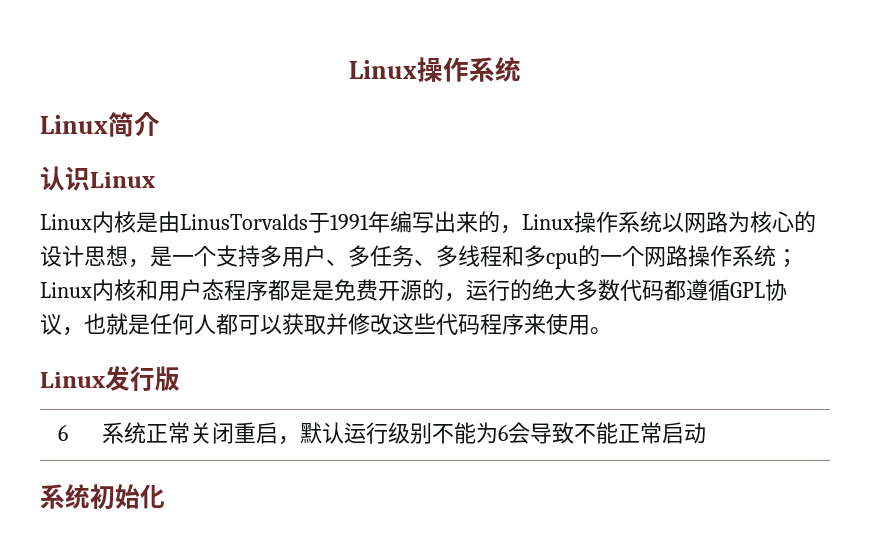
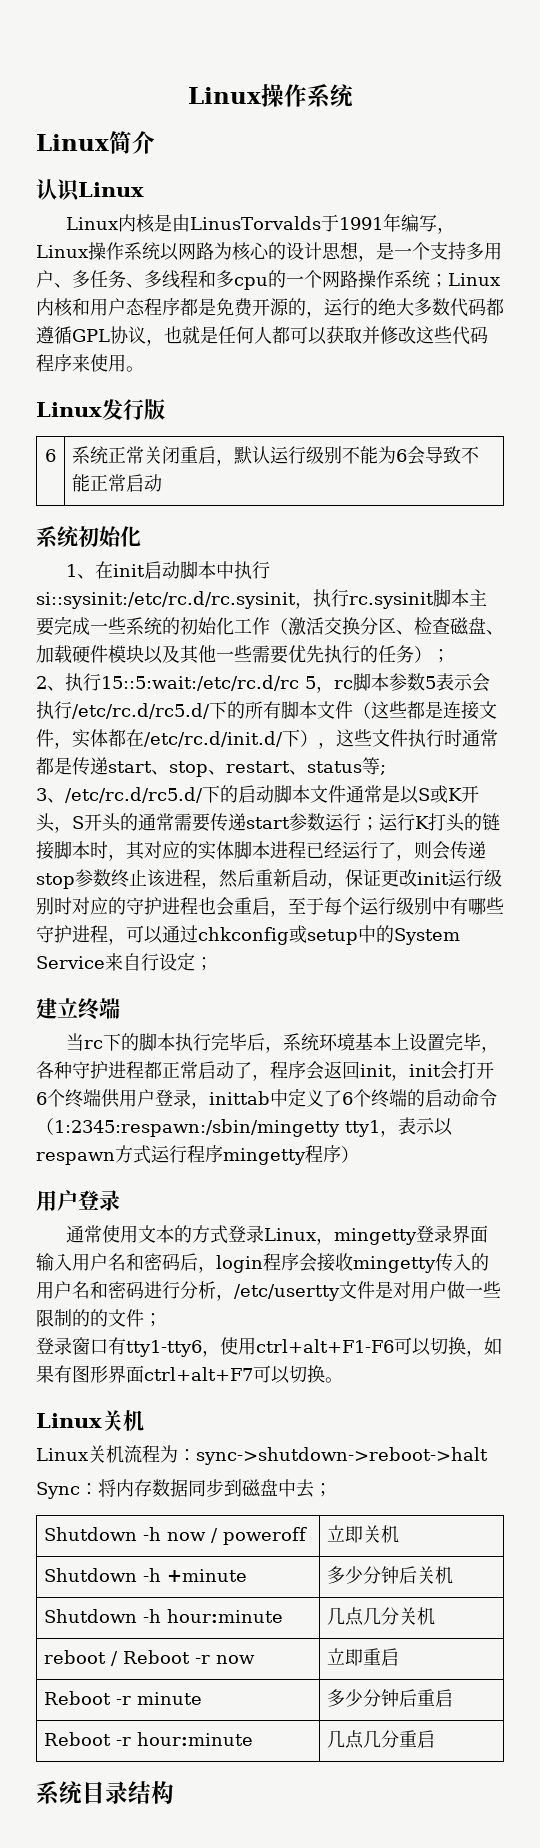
[434,211,500,233] 出来的 -> (438, 223) none
[312,280,334,301] 是 -> (216, 307) none
(165, 496) none -> [66,561,271,579] [36,589,487,609] [36,616,504,636] [36,645,450,664] [36,673,490,693] [36,701,497,720] [36,729,498,749] [36,757,386,777] [36,785,479,804] [36,813,500,833] [36,841,486,861] [36,869,502,889] [36,897,504,917] [36,925,460,945] [36,952,213,971] [36,998,120,1020] [66,1032,500,1053] [36,1061,494,1081] [36,1088,497,1109] [36,1117,453,1137] [36,1145,359,1165] [36,1190,120,1211] [66,1225,489,1245] [36,1253,489,1273] [36,1281,501,1301] [36,1309,162,1327] [36,1337,502,1357] [36,1365,343,1384] [36,1410,144,1431] [36,1445,488,1465] [36,1479,332,1499] [44,1527,308,1545] [327,1525,400,1543] [44,1568,248,1582] [327,1566,454,1584] [44,1609,284,1623] [327,1607,436,1626] [44,1650,256,1666] [327,1648,400,1666] [44,1691,203,1705] [327,1689,454,1707] [44,1732,254,1746] [327,1730,436,1749] [36,1781,174,1805] // 1、在init启动脚本中执行si::sysinit:/etc/rc.d/rc.sysinit，执行rc.sysinit脚本主要完成一些系统的初始化工作（激活交换分区、检查磁盘、加载硬件模块以及其他一些需要优先执行的任务）； // 2、执行15::5:wait:/etc/rc.d/rc 5，rc脚本参数5表示会执行/etc/rc.d/rc5.d/下的所有脚本文件（这些都是连接文件，实体都在/etc/rc.d/init.d/下），这些文件执行时通常都是传递start、stop、restart、status等; // 3、/etc/rc.d/rc5.d/下的启动脚本文件通常是以S或K开头，S开头的通常需要传递start参数运行；运行K打头的链接脚本时，其对应的实体脚本进程已经运行了，则会传递stop参数终止该进程，然后重新启动，保证更改init运行级别时对应的守护进程也会重启，至于每个运行级别中有哪些守护进程，可以通过chkconfig或setup中的System Service来自行设定； // 建立终端 // 当rc下的脚本执行完毕后，系统环境基本上设置完毕，各种守护进程都正常启动了，程序会返回init，init会打开6个终端供用户登录，inittab中定义了6个终端的启动命令（1:2345:respawn:/sbin/mingetty tty1，表示以respawn方式运行程序mingetty程序） // 用户登录 // 通常使用文本的方式登录Linux，mingetty登录界面输入用户名和密码后，login程序会接收mingetty传入的用户名和密码进行分析，/etc/usertty文件是对用户做一些限制的的文件； // 登录窗口有tty1-tty6，使用ctrl+alt+F1-F6可以切换，如果有图形界面ctrl+alt+F7可以切换。 // Linux关机 // Linux关机流程为：sync->shutdown->reboot->halt // Sync：将内存数据同步到磁盘中去； // Shutdown -h now / poweroff | 立即关机 // Shutdown -h +minute | 多少分钟后关机 // Shutdown -h hour:minute | 几点几分关机 // reboot / Reboot -r now | 立即重启 // Reboot -r minute | 多少分钟后重启 // Reboot -r hour:minute | 几点几分重启 // 系统目录结构

